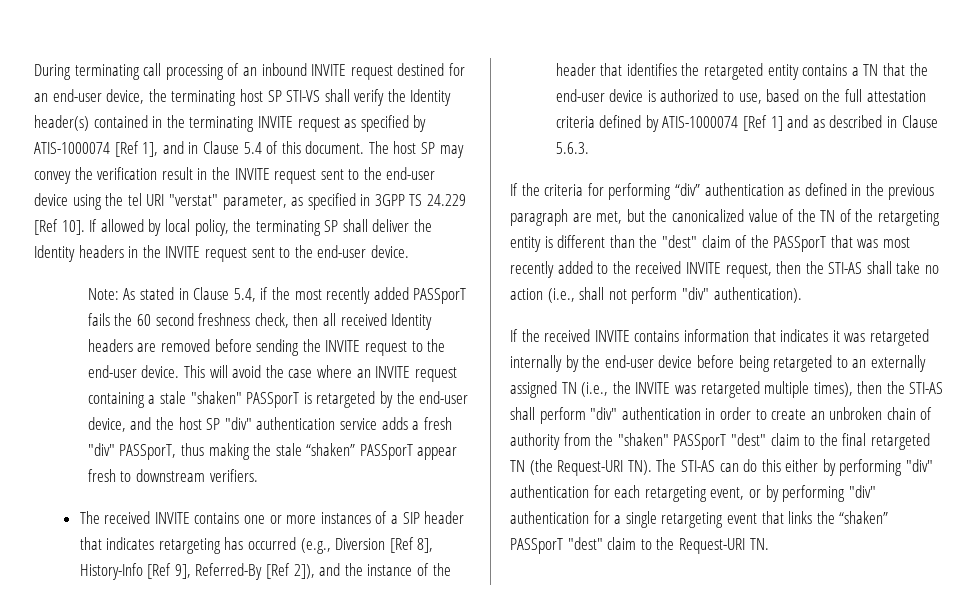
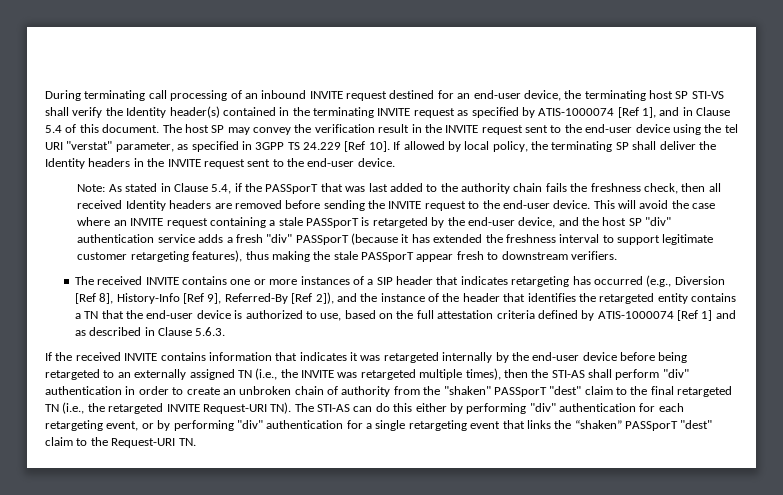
[294,287,467,304] [87,313,194,326] most recently added PASSporT fails the 60 second -> [265,183,588,194] PASSporT that was last added to the authority chain fails the
[190,391,242,404] "shaken" -> (303, 221) none
[119,444,177,460] PASSporT, -> [295,233,714,245] [77,250,243,262] PASSporT (because it has extended the freshness interval to support legitimate customer retargeting features),
[306,443,356,456] “shaken” -> (358, 255) none
[510,183,935,200] [510,209,941,226] [510,235,911,252] [510,261,940,278] [510,287,802,304] // If the criteria for performing “div” authentication as defined in the previous paragraph are met, but the canonicalized value of the TN of the retargeting entity is different than the "dest" claim of the PASSporT that was most recently added to the received INVITE request, then the STI-AS shall take no action (i.e., shall not perform "div" authentication). -> (226, 331) none
[529,459,553,475] (the -> [62,402,200,414] (i.e., the retargeted INVITE

